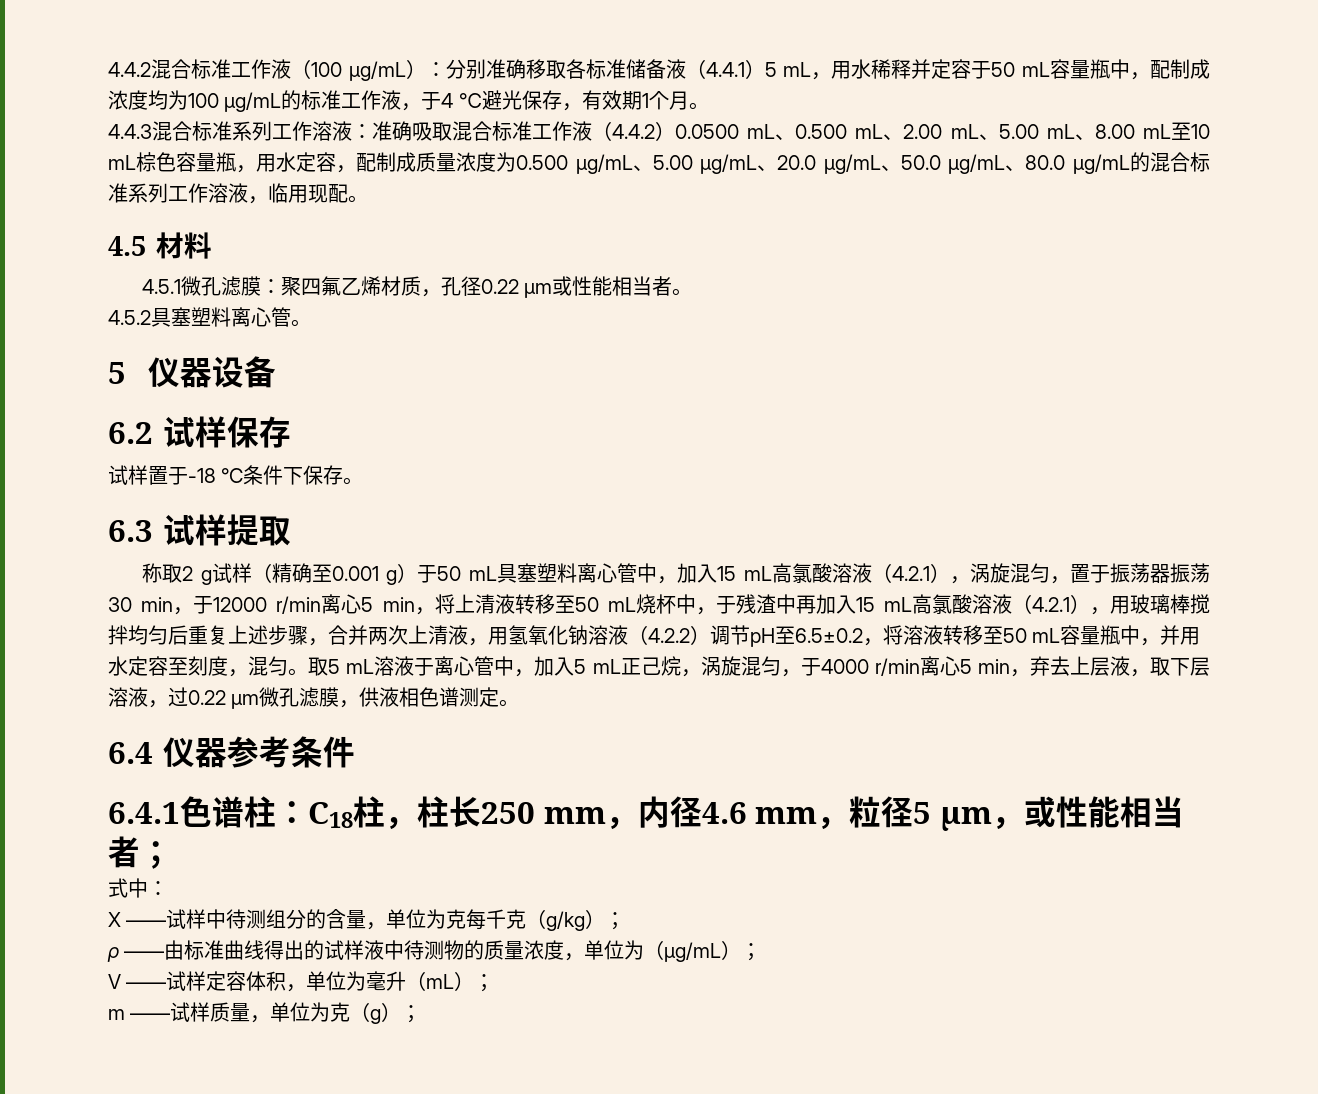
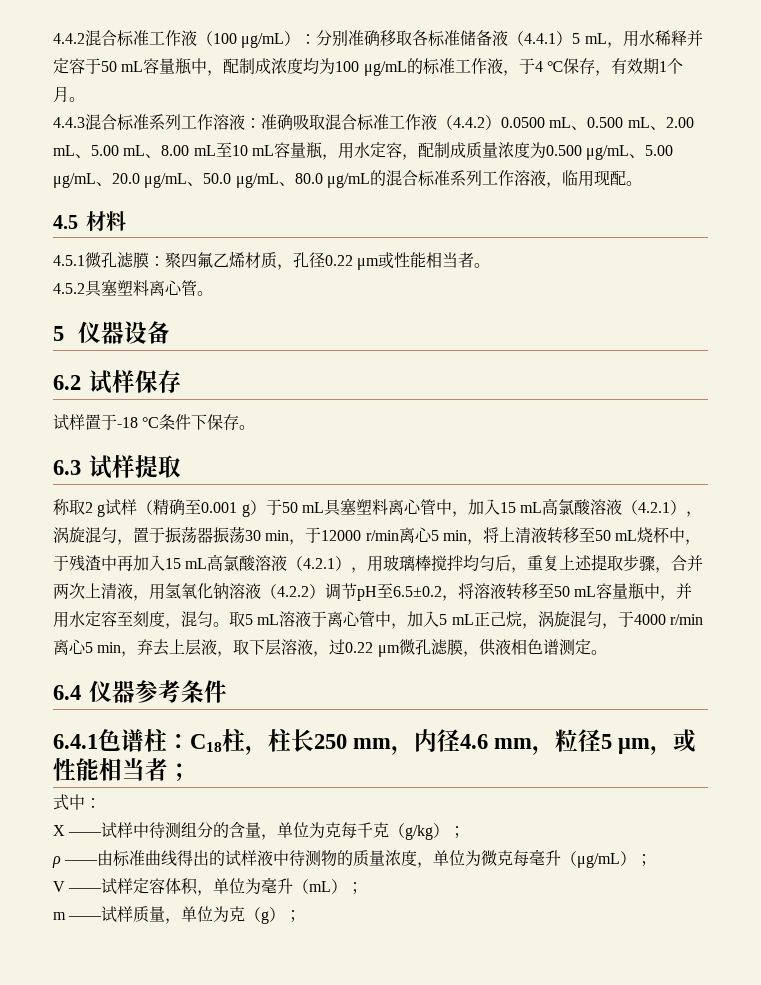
[481,90,522,110] 避光 -> (563, 66) none
[136,152,176,172] 棕色 -> (274, 150) none
(188, 635) none -> [511,567,528,573] ，
(268, 635) none -> [591,554,624,571] 提取
(645, 950) none -> [481,849,562,867] 微克每毫升

